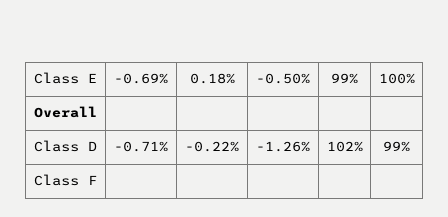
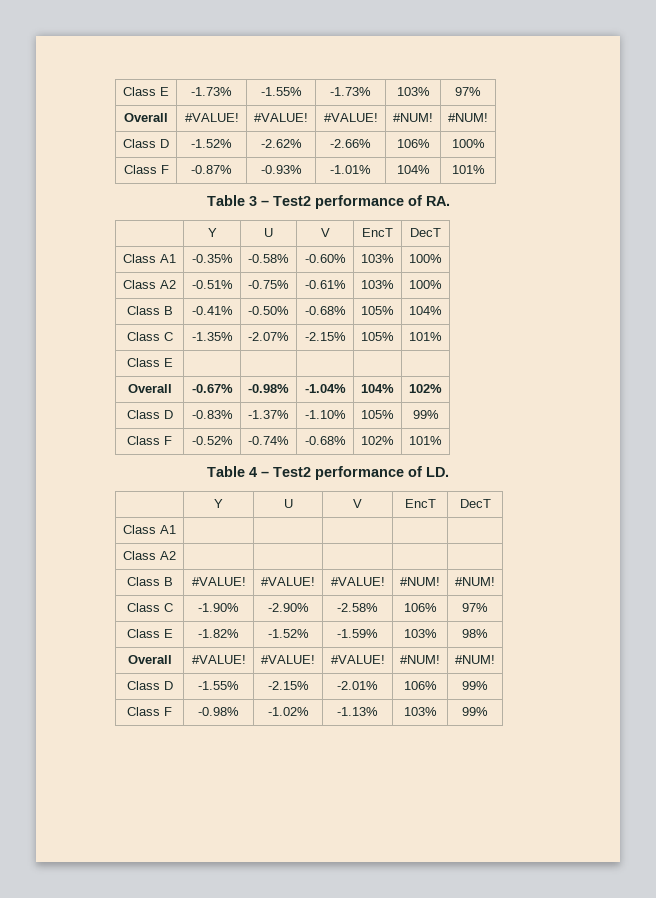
[34,72,97,84] [114,73,168,84] [189,73,235,84] [256,73,310,84] [331,73,358,84] [378,73,415,84] [34,106,97,118] [34,140,97,152] [114,141,168,152] [185,141,239,152] [256,141,310,152] [326,141,363,152] [383,141,410,152] [34,174,97,186] Class E | -0.69% | 0.18% | -0.50% | 99% | 100% // Overall | | | | | // Class D | -0.71% | -0.22% | -1.26% | 102% | 99% // Class F | | | | | -> [123,87,169,96] [191,87,232,96] [260,87,302,96] [330,87,371,96] [396,87,430,96] [455,87,481,96] [124,113,168,122] [184,113,239,122] [254,113,308,122] [323,113,378,122] [393,113,433,122] [448,113,488,122] [123,139,169,148] [191,139,232,148] [260,139,302,148] [330,139,371,148] [396,139,430,148] [451,139,485,148] [123,165,169,174] [191,165,232,174] [260,165,302,174] [330,165,371,174] [396,165,430,174] [451,165,485,174] [206,195,450,209] [207,228,217,237] [264,228,273,237] [320,228,330,237] [362,228,393,237] [410,228,441,237] [123,254,176,263] [191,254,233,263] [248,254,289,263] [304,254,346,263] [361,254,394,263] [409,254,442,263] [123,280,176,289] [191,280,233,289] [248,280,289,289] [304,280,346,289] [361,280,394,289] [409,280,442,289] [126,306,173,315] [191,306,233,315] [248,306,289,315] [304,306,346,315] [361,306,394,315] [409,306,442,315] [126,332,173,341] [191,332,233,341] [248,332,289,341] [304,332,346,341] [361,332,394,341] [409,332,442,341] [126,358,173,367] [127,384,172,393] [191,384,233,393] [248,384,289,393] [304,384,346,393] [361,384,394,393] [409,384,442,393] [126,410,173,419] [191,410,233,419] [248,410,289,419] [304,410,346,419] [361,410,394,419] [412,410,439,419] [127,436,172,445] [191,436,233,445] [248,436,289,445] [304,436,346,445] [361,436,394,445] [409,436,442,445] [207,466,449,480] [214,499,223,508] [283,499,293,508] [353,499,362,508] [404,499,436,508] [459,499,491,508] [123,525,176,534] [123,551,176,560] [126,577,173,586] [191,577,246,586] [261,577,315,586] [330,577,385,586] [400,577,440,586] [455,577,495,586] [126,603,173,612] [198,603,239,612] [267,603,309,612] [337,603,378,612] [403,603,437,612] [462,603,488,612] [126,629,173,638] [198,629,239,638] [267,629,309,638] [337,629,378,638] [403,629,437,638] [462,629,488,638] [127,655,172,664] [191,655,246,664] [261,655,315,664] [330,655,385,664] [400,655,440,664] [455,655,495,664] [126,681,173,690] [198,681,239,690] [267,681,309,690] [337,681,378,690] [403,681,437,690] [462,681,488,690] [127,707,172,716] [198,707,239,716] [267,707,309,716] [337,707,378,716] [403,707,437,716] [462,707,488,716] Class E | -1.73% | -1.55% | -1.73% | 103% | 97% // Overall | #VALUE! | #VALUE! | #VALUE! | #NUM! | #NUM! // Class D | -1.52% | -2.62% | -2.66% | 106% | 100% // Class F | -0.87% | -0.93% | -1.01% | 104% | 101% // Table 3 – Test2 performance of RA. // | Y | U | V | EncT | DecT // Class A1 | -0.35% | -0.58% | -0.60% | 103% | 100% // Class A2 | -0.51% | -0.75% | -0.61% | 103% | 100% // Class B | -0.41% | -0.50% | -0.68% | 105% | 104% // Class C | -1.35% | -2.07% | -2.15% | 105% | 101% // Class E | | | | | // Overall | -0.67% | -0.98% | -1.04% | 104% | 102% // Class D | -0.83% | -1.37% | -1.10% | 105% | 99% // Class F | -0.52% | -0.74% | -0.68% | 102% | 101% // Table 4 – Test2 performance of LD. // | Y | U | V | EncT | DecT // Class A1 | | | | | // Class A2 | | | | | // Class B | #VALUE! | #VALUE! | #VALUE! | #NUM! | #NUM! // Class C | -1.90% | -2.90% | -2.58% | 106% | 97% // Class E | -1.82% | -1.52% | -1.59% | 103% | 98% // Overall | #VALUE! | #VALUE! | #VALUE! | #NUM! | #NUM! // Class D | -1.55% | -2.15% | -2.01% | 106% | 99% // Class F | -0.98% | -1.02% | -1.13% | 103% | 99%

